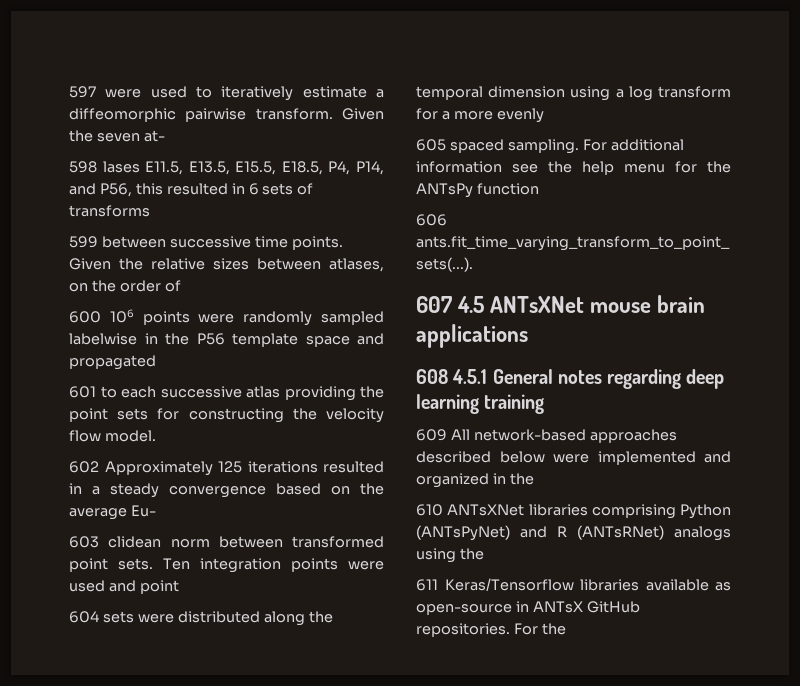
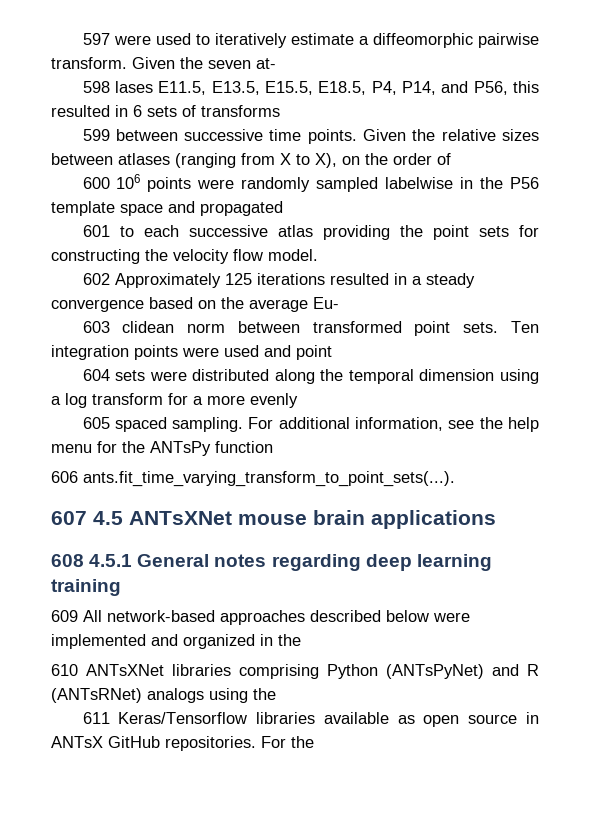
[329,258,384,272] atlases, -> [118,153,337,168] atlases (ranging from X to X),
[416,161,502,173] information -> [355,417,444,431] information,
[416,604,512,615] open-source -> [423,714,518,727] open source

